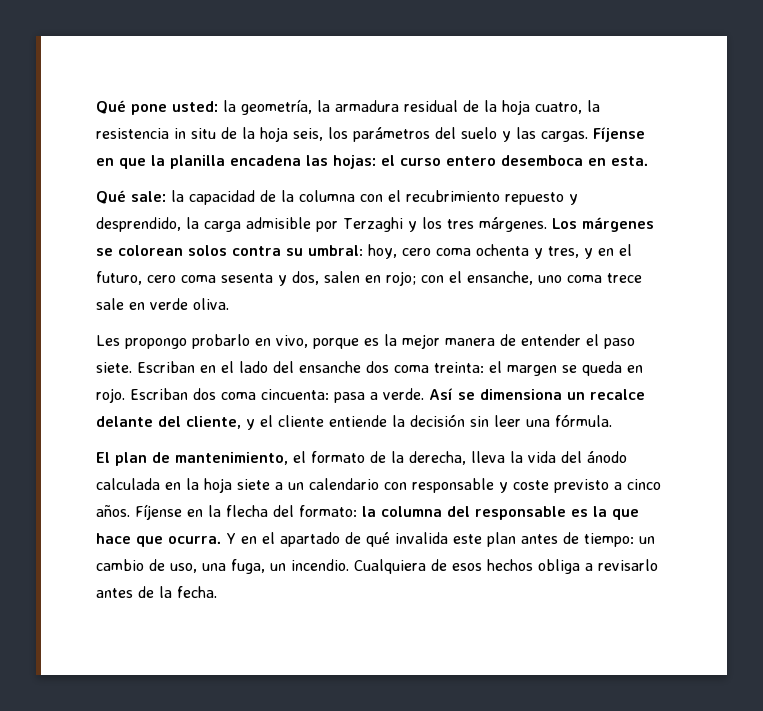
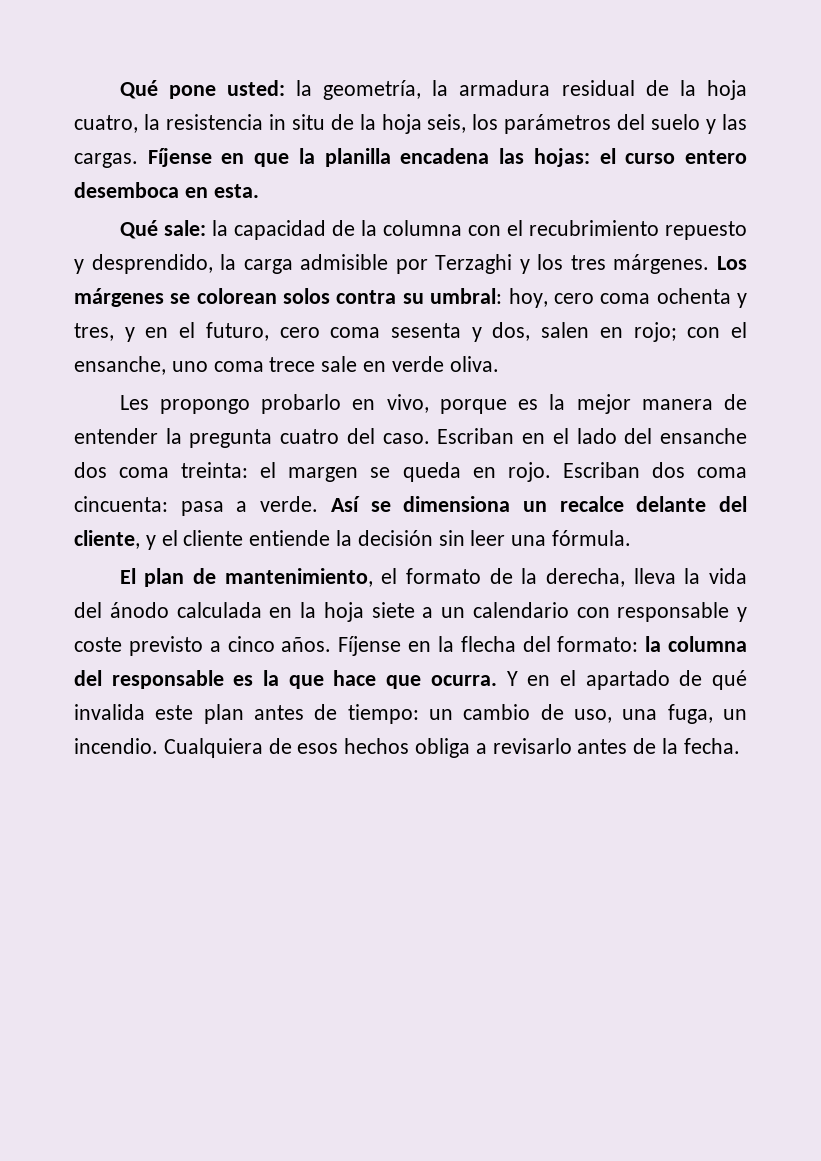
[586,334,635,349] [96,362,132,373] el paso siete. -> [165,428,430,448] la pregunta cuatro del caso.

